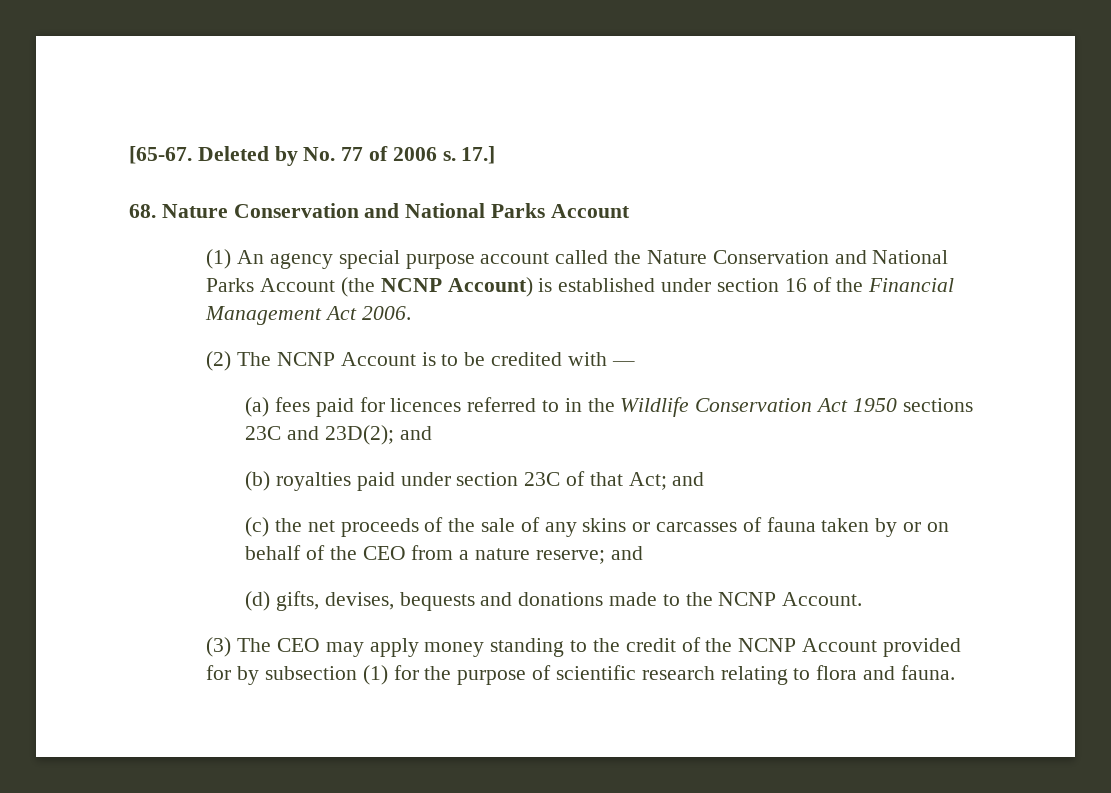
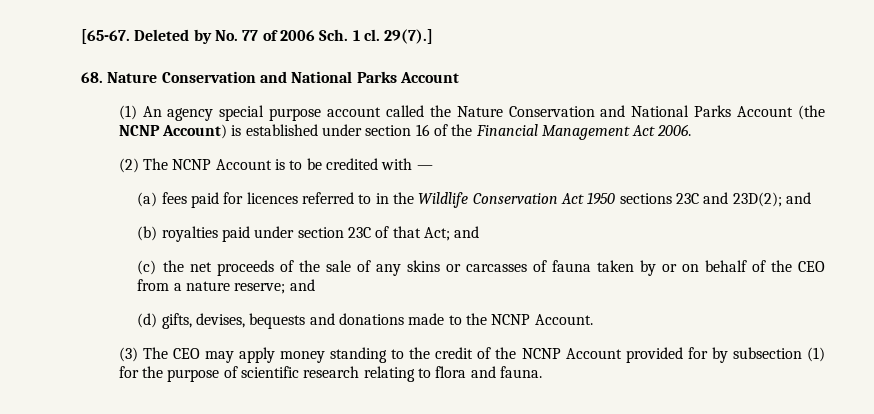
[442,146,496,164] s. 17.] -> [319,29,434,44] Sch. 1 cl. 29(7).]

